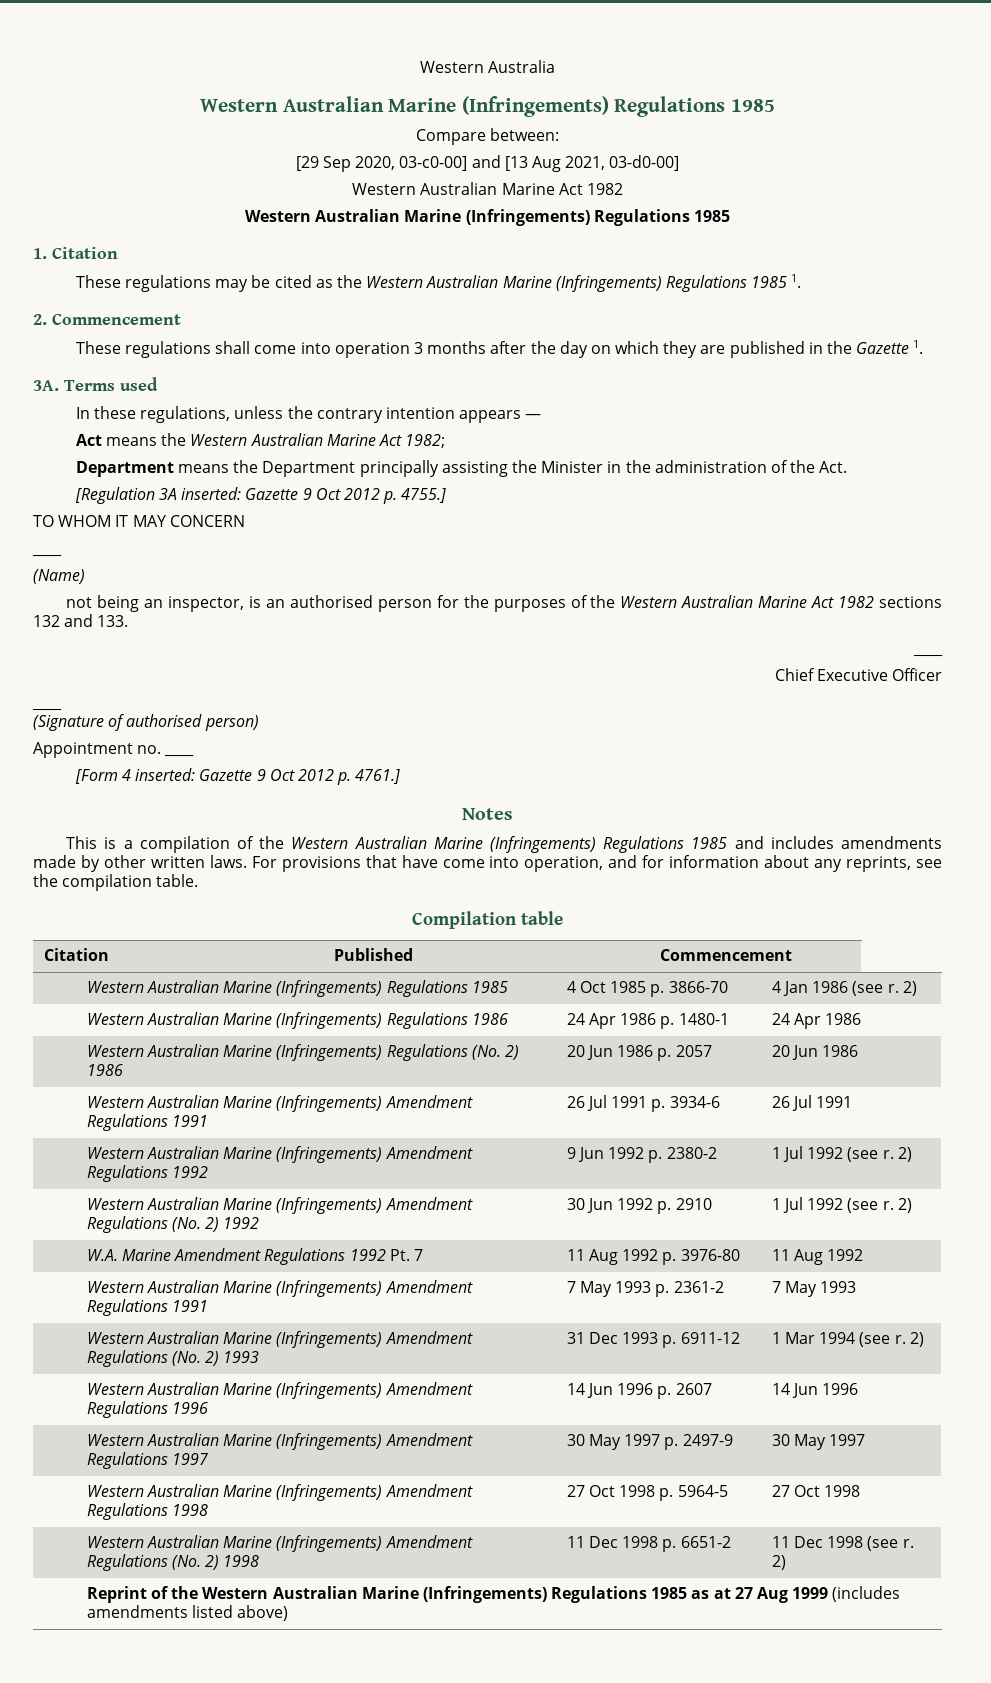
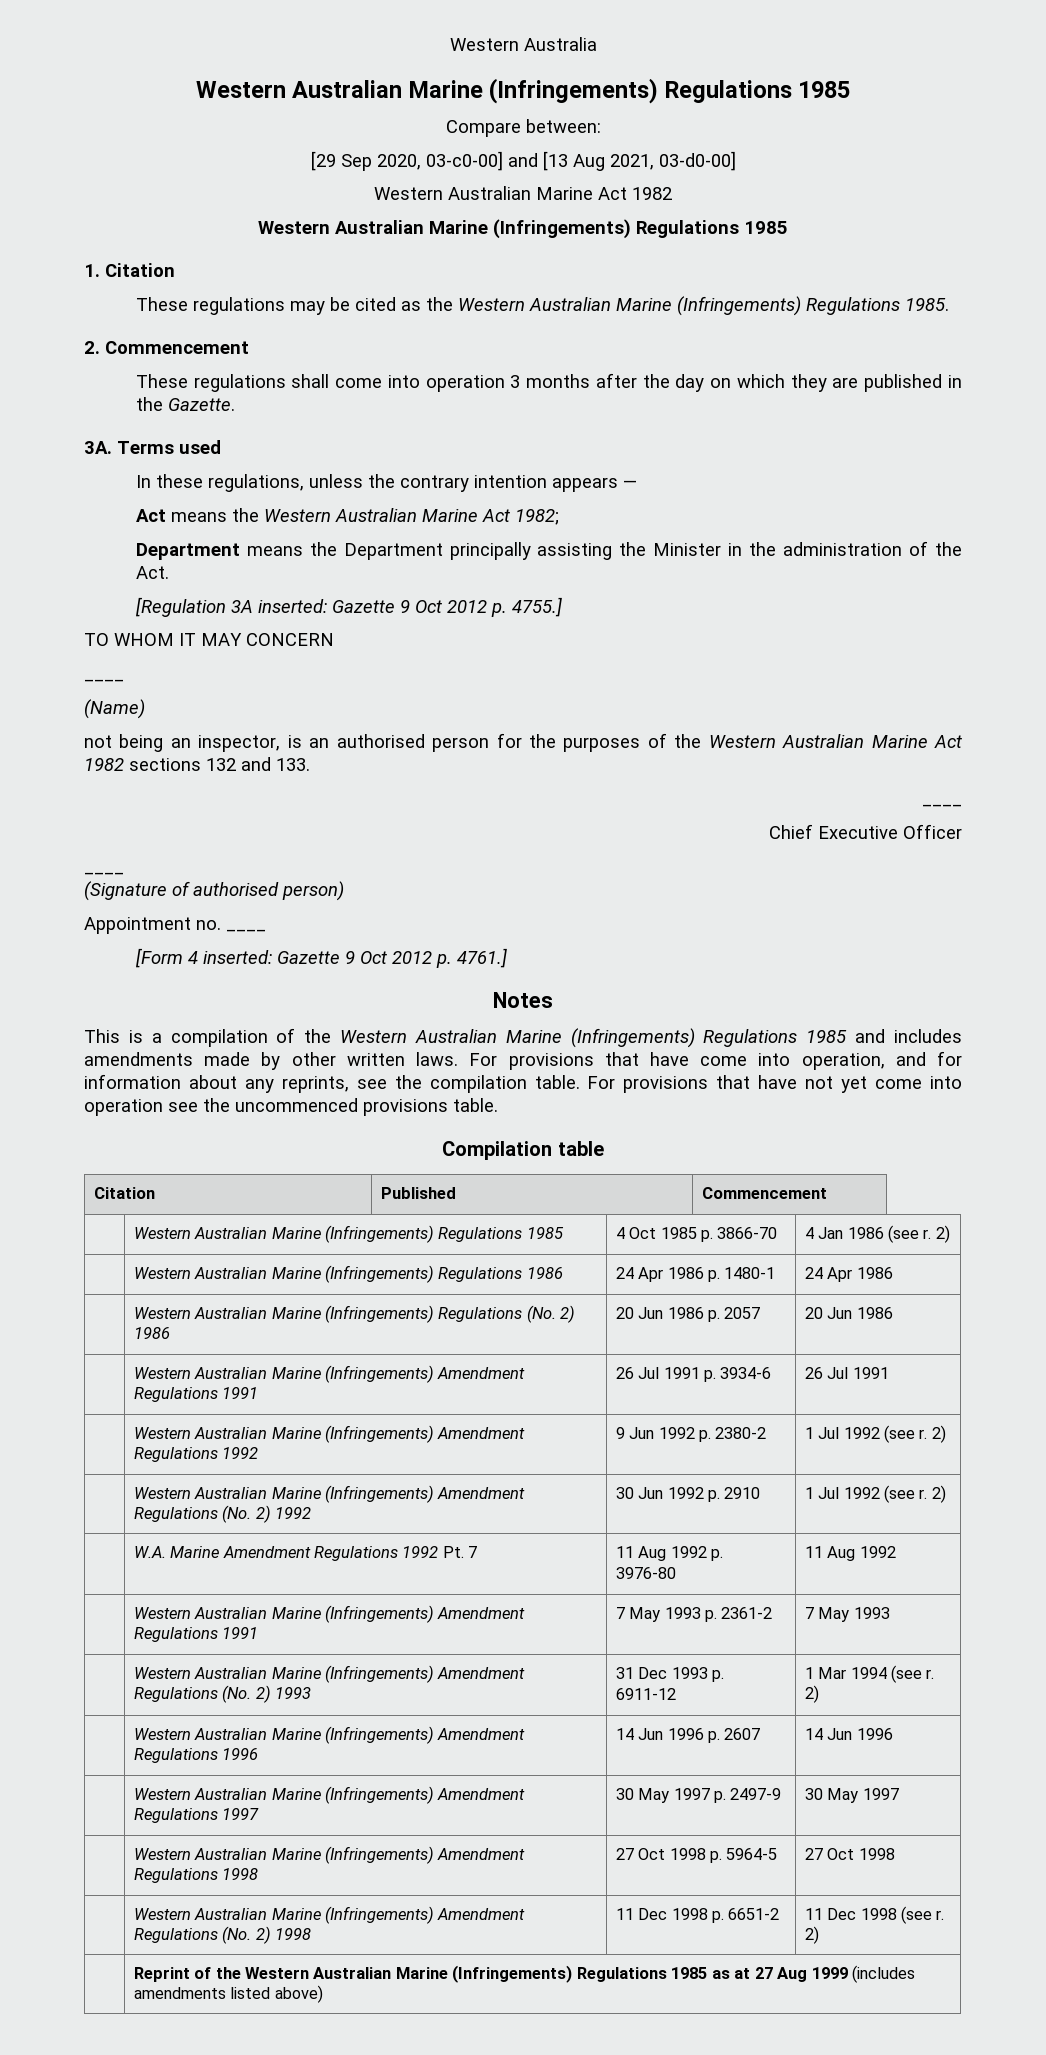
[751,274,802,288] 1985 1. -> [904,298,949,311] 1985.
[856,340,924,354] Gazette 1. -> [167,398,235,411] Gazette.
(199, 880) none -> [587,1075,962,1093] [84,1098,498,1116] For provisions that have not yet come into operation see the uncommenced provisions table.

